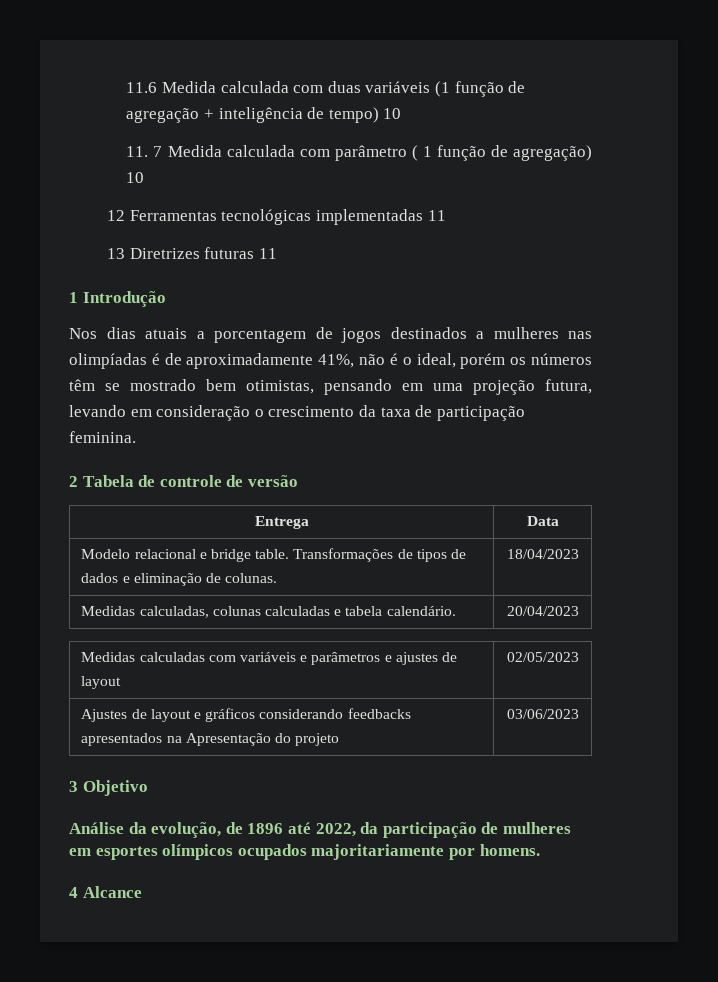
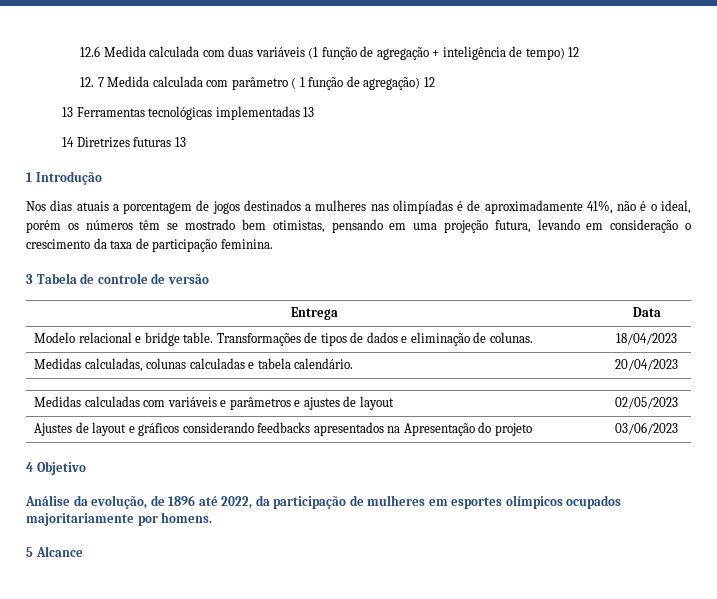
[126,82,158,93] 11.6 -> [80,46,101,57] 12.6
[383,108,402,119] [126,146,149,157] 10 // 11. -> [568,47,580,57] [80,77,95,87] 12 // 12.
[126,172,145,183] [107,210,126,221] 10 // 12 -> [423,77,435,87] [62,107,74,117] 12 // 13
[427,210,446,221] [107,248,126,259] 11 // 13 -> [303,107,315,117] [62,137,75,147] 13 // 14
[259,248,278,259] 11 -> [174,137,186,147] 13
[69,476,78,487] 2 -> [26,274,33,284] 3
[69,781,78,792] 3 -> [26,462,33,472] 4
[69,887,78,898] 4 -> [26,547,33,557] 5

